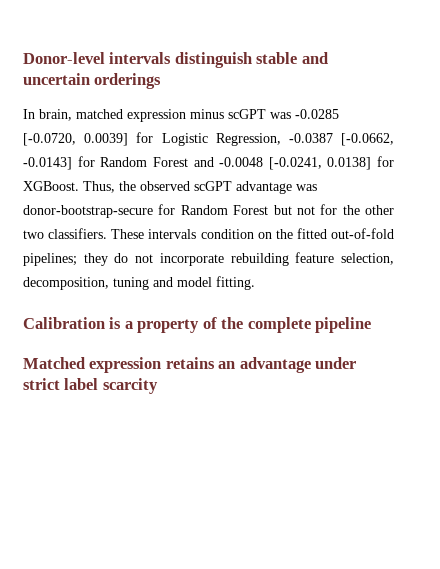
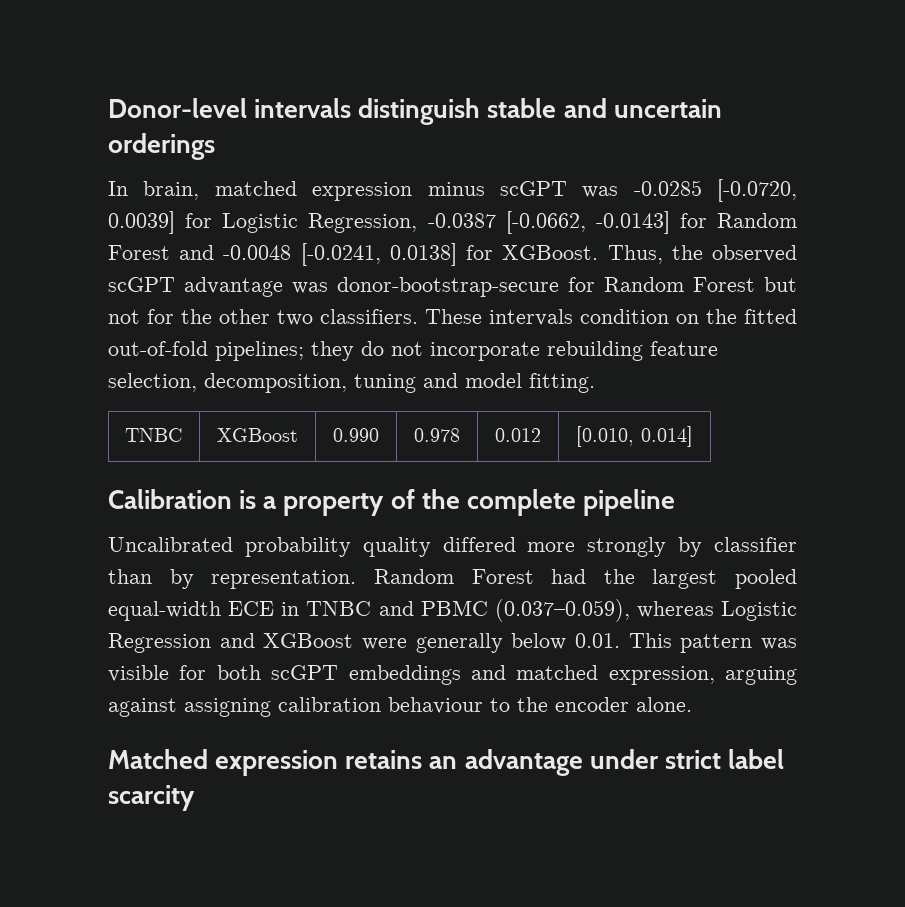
(255, 283) none -> [124,428,182,442] [217,428,298,442] [333,428,379,442] [414,428,460,442] [495,428,541,442] [576,426,693,447] // TNBC | XGBoost | 0.990 | 0.978 | 0.012 | [0.010, 0.014]
(372, 325) none -> [108,537,797,557] [108,569,797,589] [108,599,797,622] [108,633,797,653] [108,665,797,685] [108,697,692,717] // Uncalibrated probability quality differed more strongly by classifier than by representation. Random Forest had the largest pooled equal-width ECE in TNBC and PBMC (0.037–0.059), whereas Logistic Regression and XGBoost were generally below 0.01. This pattern was visible for both scGPT embeddings and matched expression, arguing against assigning calibration behaviour to the encoder alone.

